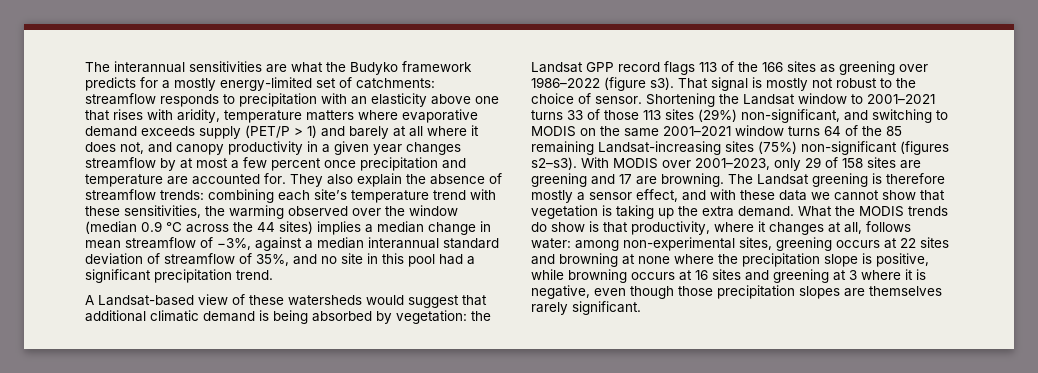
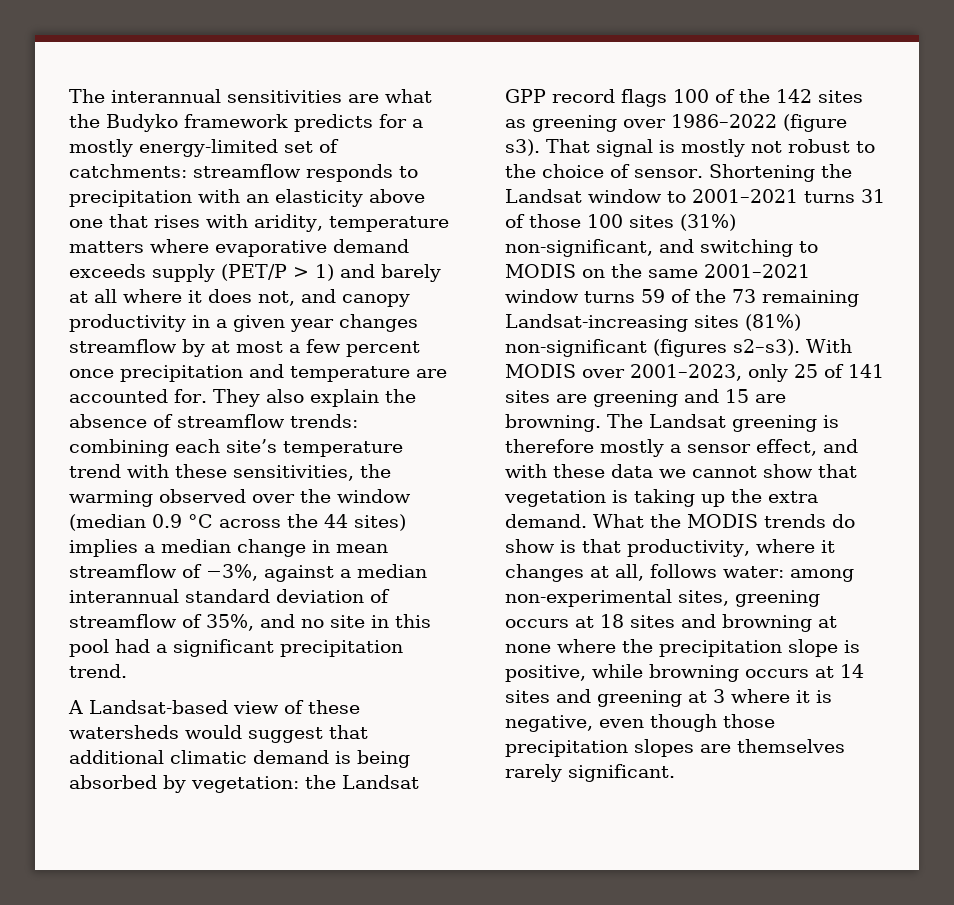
[699,61,783,72] 113 of the 166 -> [673,89,812,103] 100 of the 142
[567,110,583,120] 33 -> [861,189,885,203] 31
[643,109,737,122] 113 sites (29%) -> [587,214,736,231] 100 sites (31%)
[824,125,902,136] 64 of the 85 -> [641,289,756,303] 59 of the 73
[758,141,797,154] (75%) -> [745,314,801,331] (81%)
[805,157,863,168] 29 of 158 -> [794,364,884,378] 25 of 141
[619,174,632,184] 17 -> [725,389,749,403] 15
[900,238,916,248] 22 -> [600,614,624,628] 18
[695,270,708,280] 16 -> [840,664,864,678] 14

